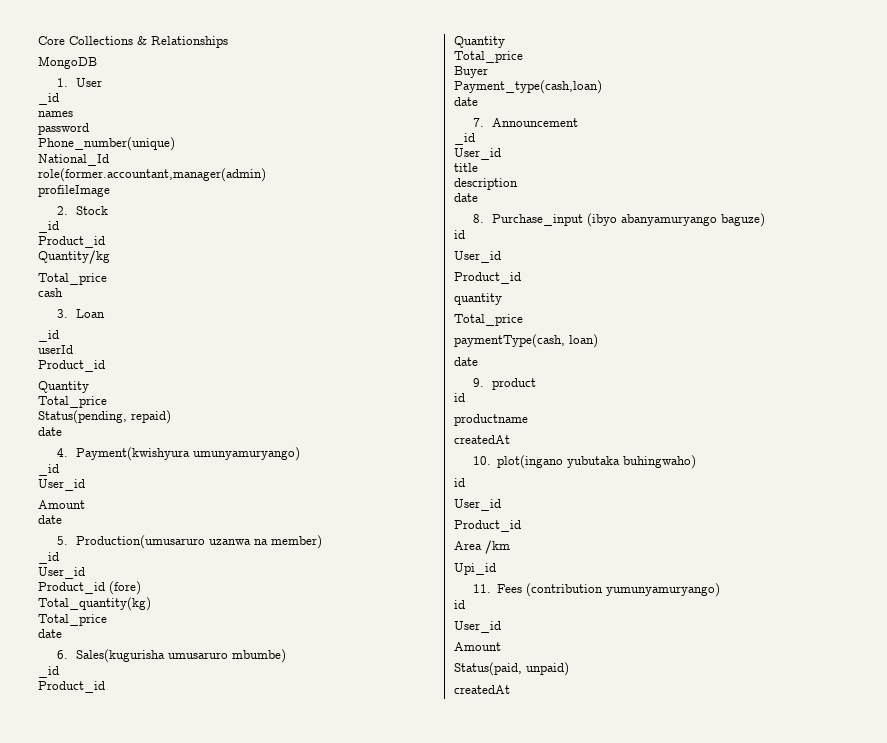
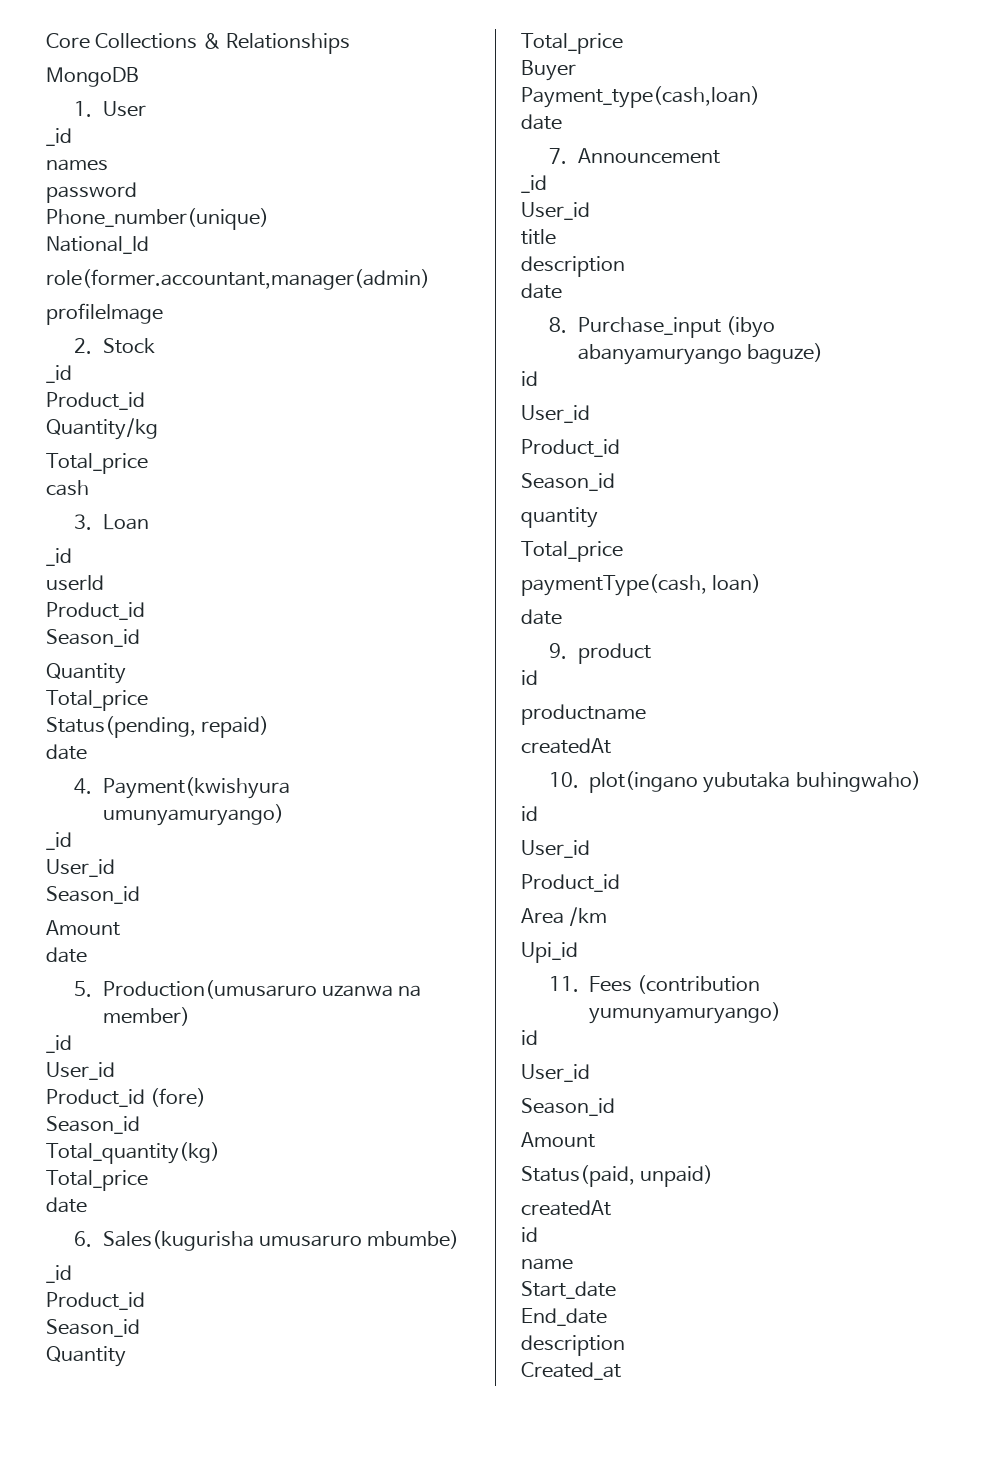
(105, 366) none -> [46,629,140,647] // Season_id
(85, 485) none -> [46,886,140,904] // Season_id
(141, 588) none -> [46,1116,140,1134] // Season_id
(105, 687) none -> [46,1319,140,1337] // Season_id
(521, 278) none -> [521,473,615,491] // Season_id
(501, 627) none -> [521,1098,615,1116] // Season_id
(510, 689) none -> [521,1227,538,1242] [521,1258,573,1270] [521,1281,616,1299] [521,1308,607,1326] [521,1335,625,1356] [521,1362,621,1380] // id // name // Start_date // End_date // description // Created_at

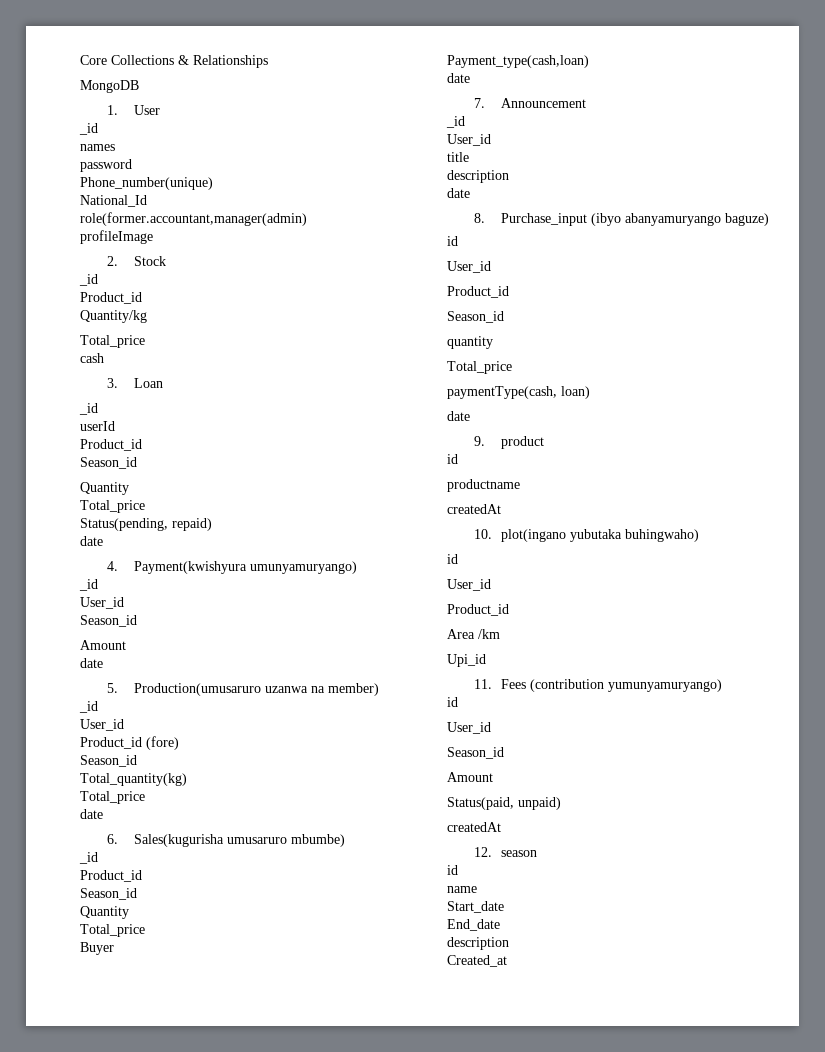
(611, 1208) none -> [473,847,537,857] // 12. season

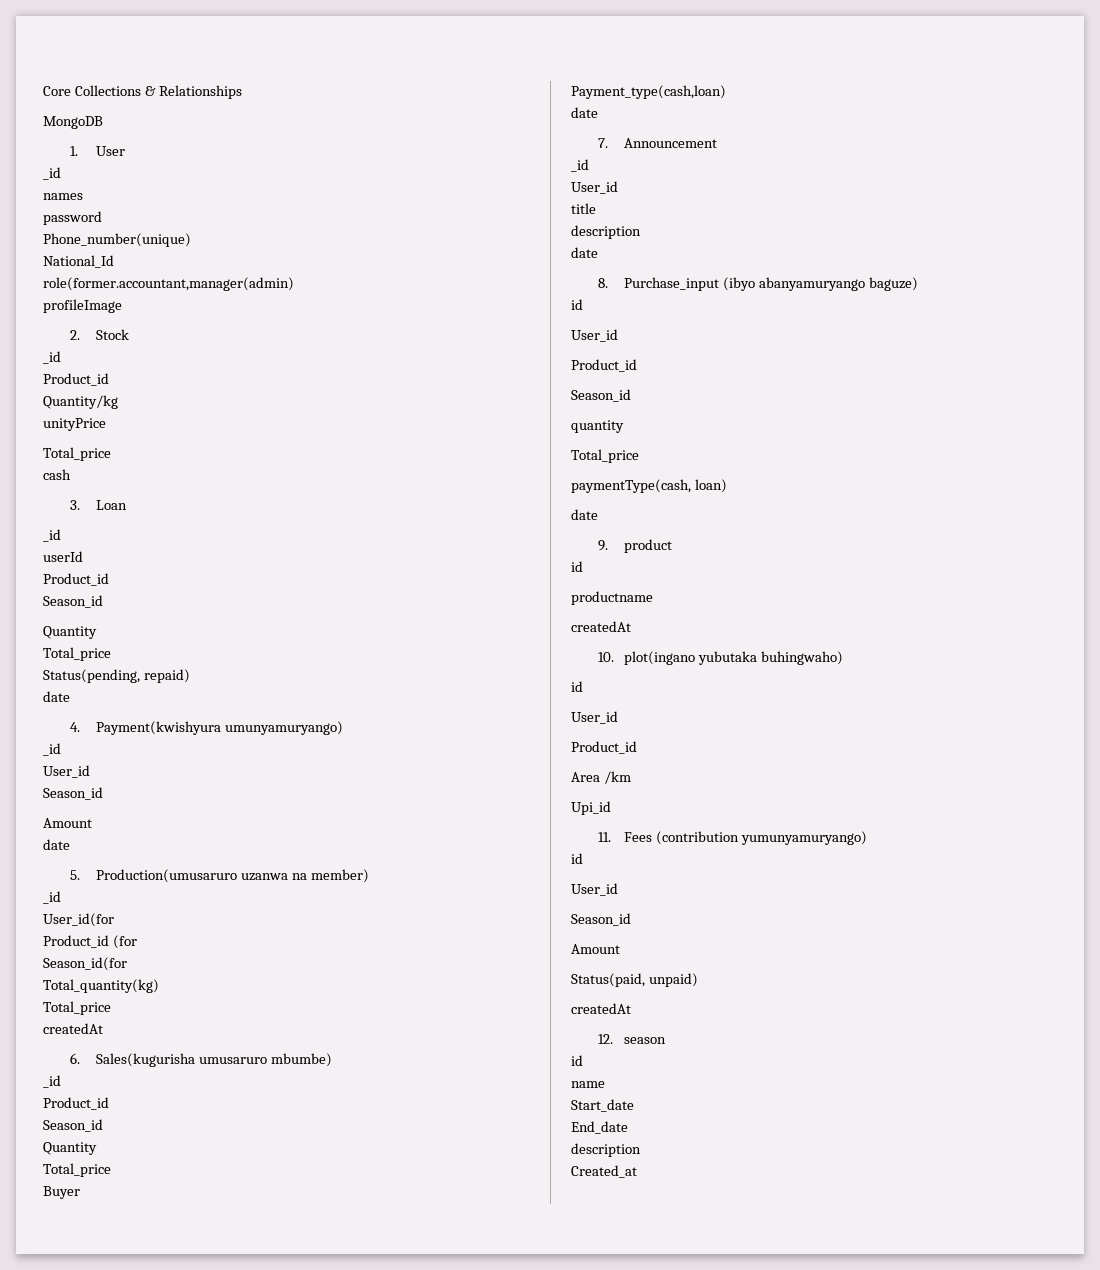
(147, 316) none -> [43,418,106,431] // unityPrice
[80,719,124,731] [80,736,179,750] [80,755,137,767] User_id // Product_id (fore) // Season_id -> [43,913,114,927] [43,935,137,949] [43,957,127,971] User_id(for // Product_id (for // Season_id(for
[80,809,103,819] date -> [43,1023,103,1034] createdAt

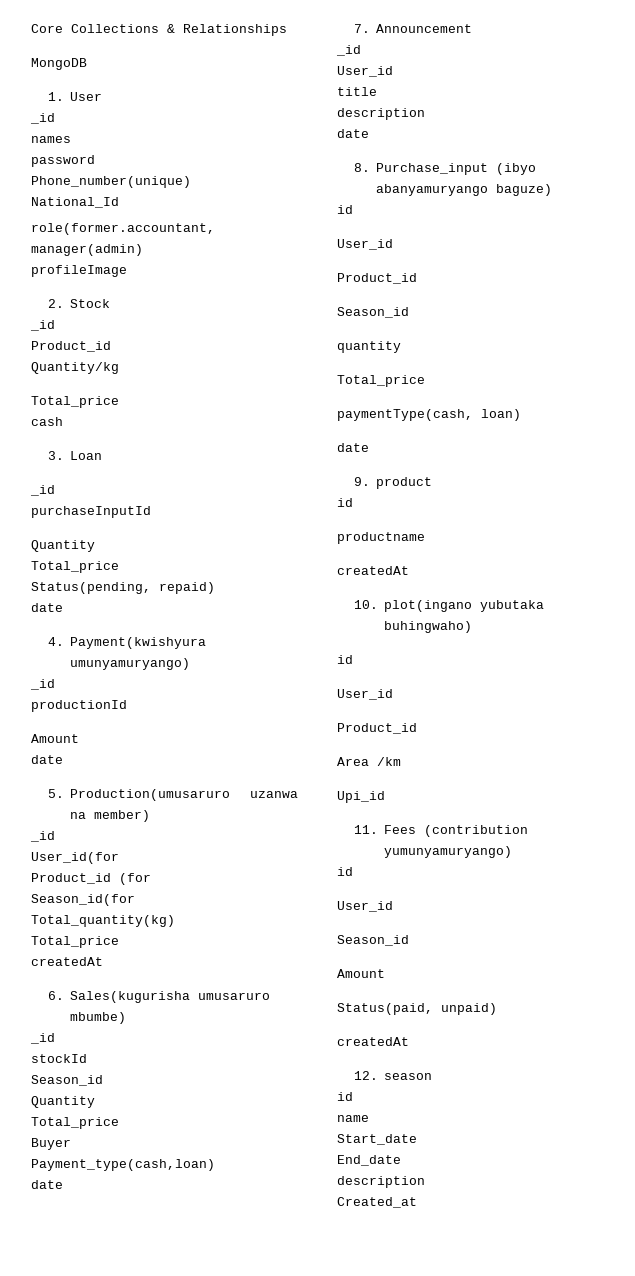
[43,418,106,431] // unityPrice -> (119, 368) none
[43,551,83,562] [43,573,109,586] [43,595,103,608] userId // Product_id // Season_id -> [31,506,151,518] purchaseInputId
[43,765,90,778] [43,787,103,800] User_id // Season_id -> [31,700,127,712] productionId
[43,1097,109,1110] Product_id -> [31,1054,87,1063] stockId

